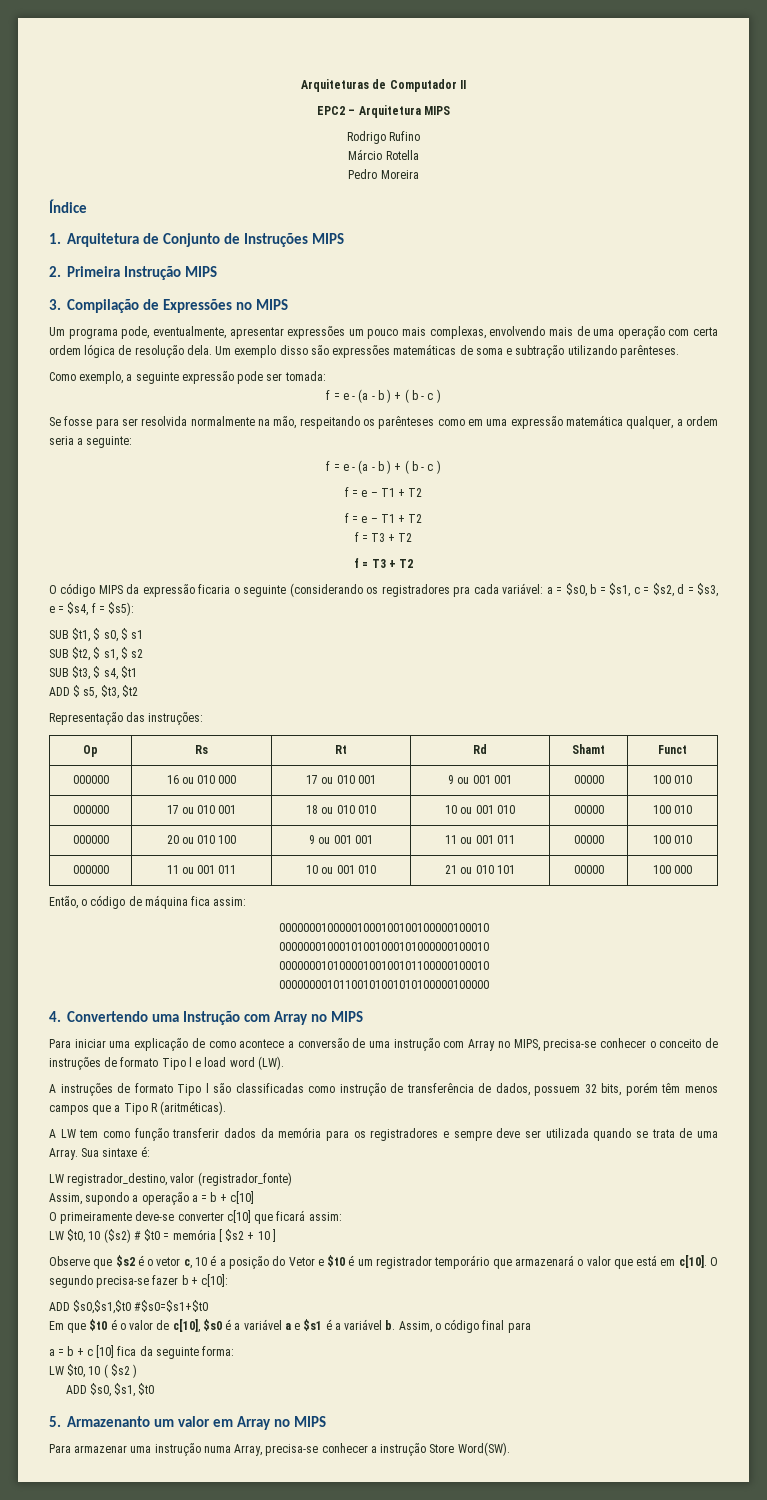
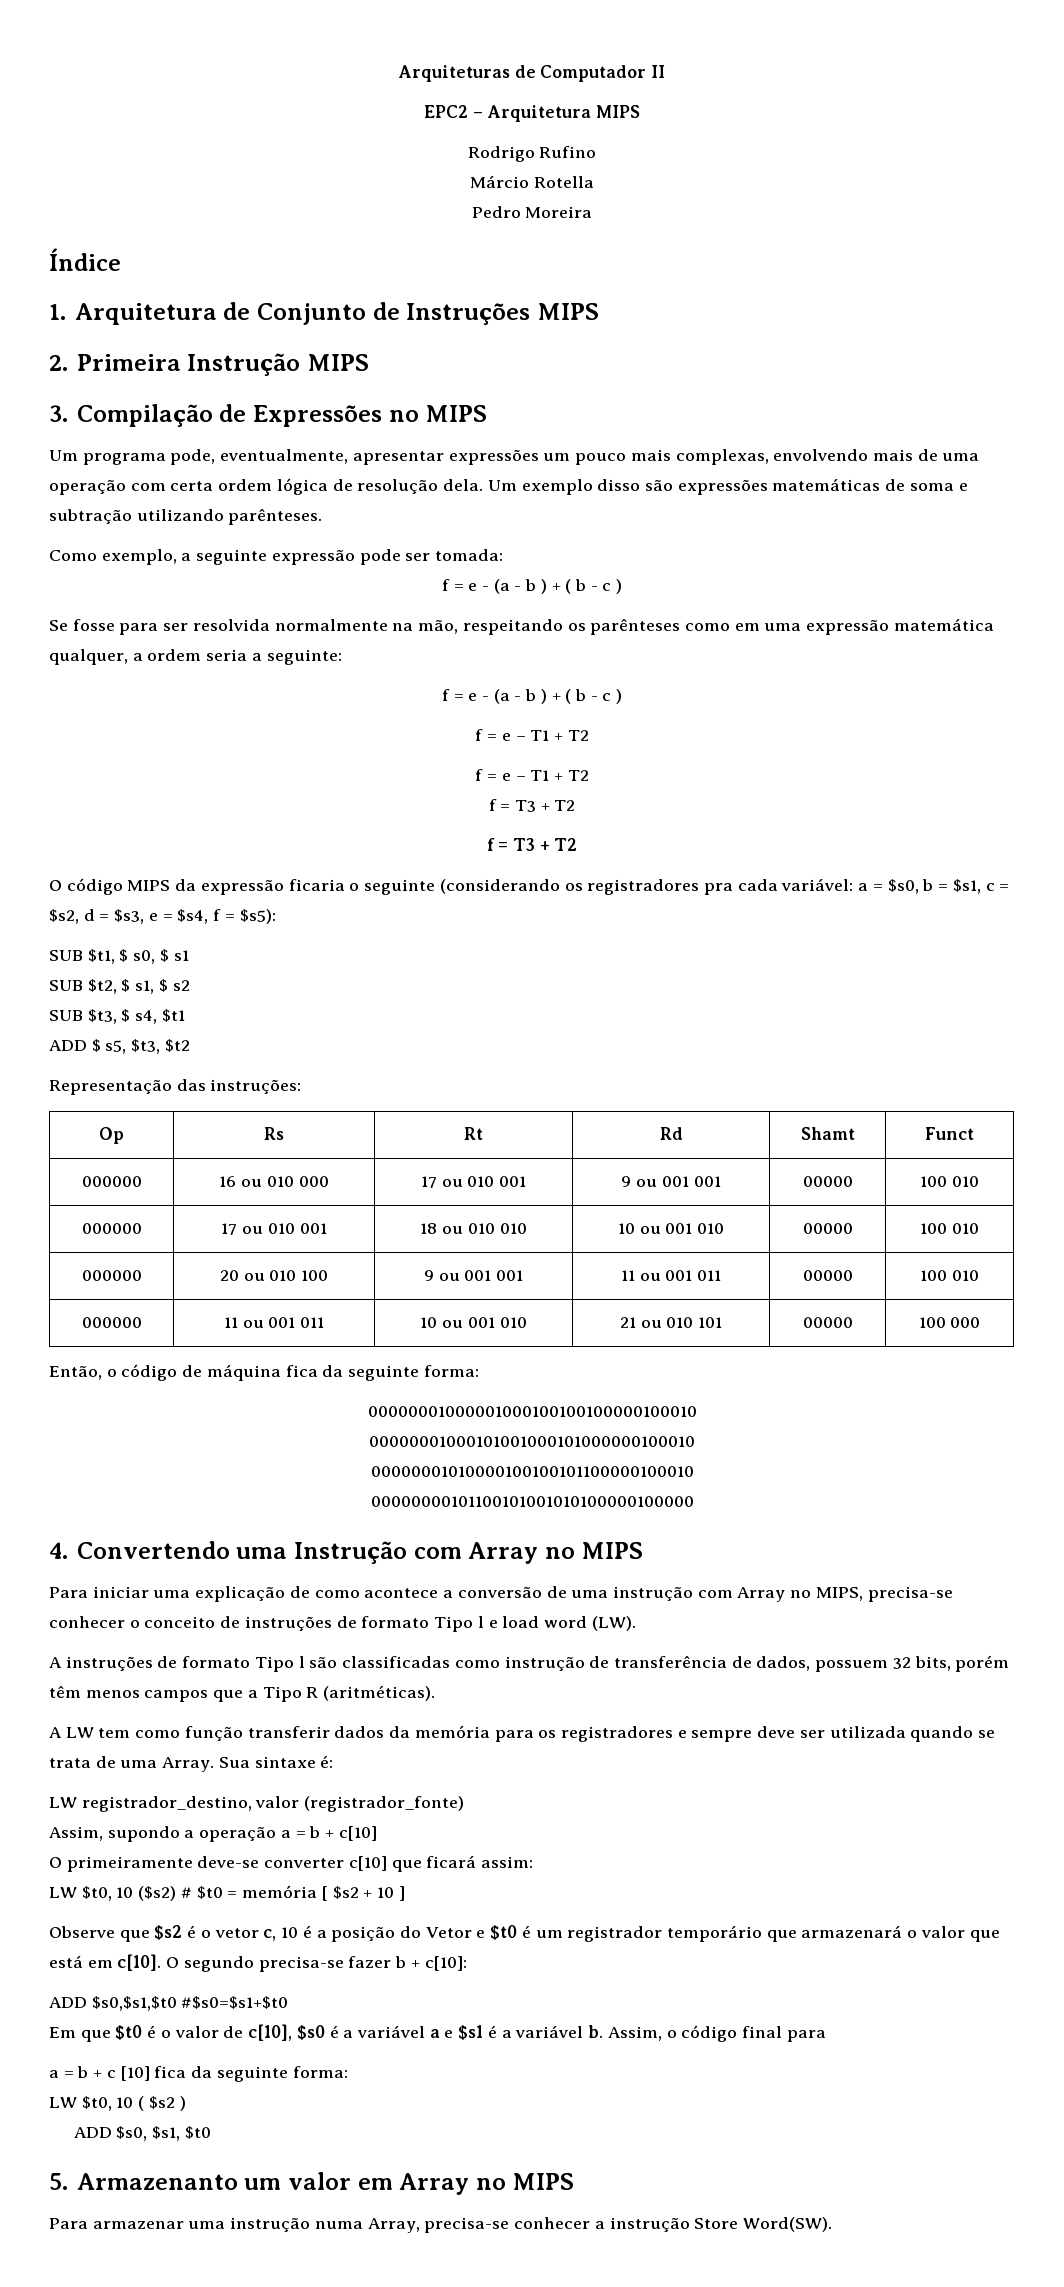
[213,897,247,906] assim: -> [322,1365,479,1381] da seguinte forma:

